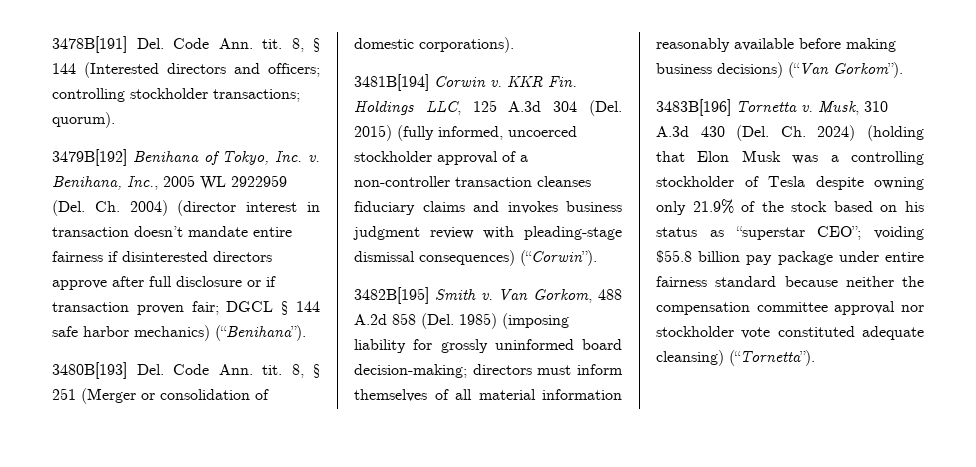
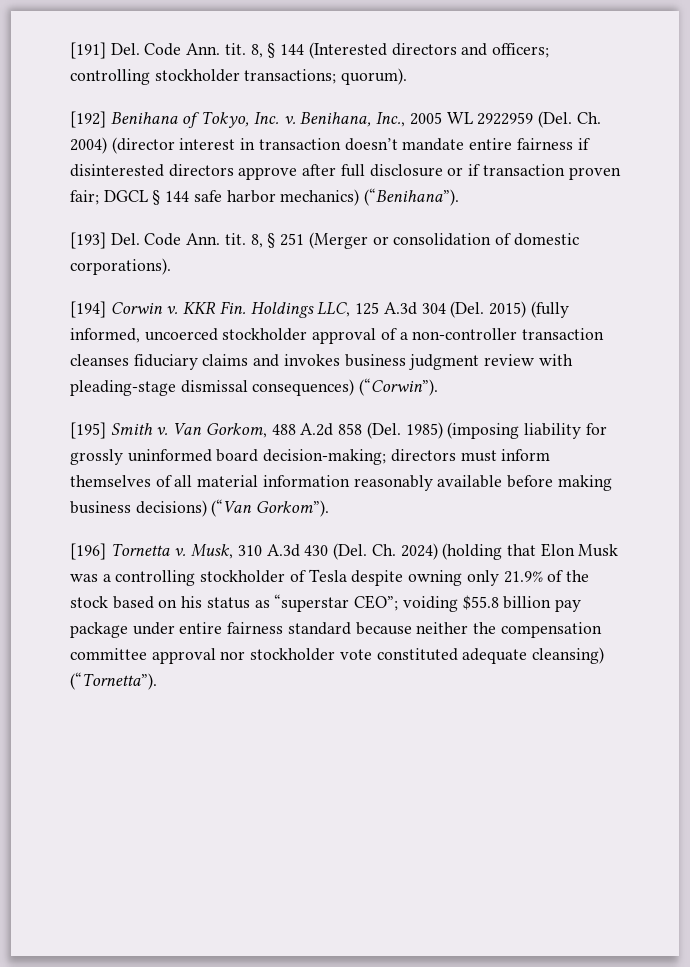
[52,36,127,53] 3478B[191] -> [70,42,106,59] [191]
[52,149,127,166] 3479B[192] -> [70,111,106,128] [192]
[52,362,127,379] 3480B[193] -> [70,232,106,249] [193]
[354,74,429,91] 3481B[194] -> [70,301,106,318] [194]
[354,287,429,304] 3482B[195] -> [70,422,106,439] [195]
[656,99,731,116] 3483B[196] -> [70,543,106,560] [196]

